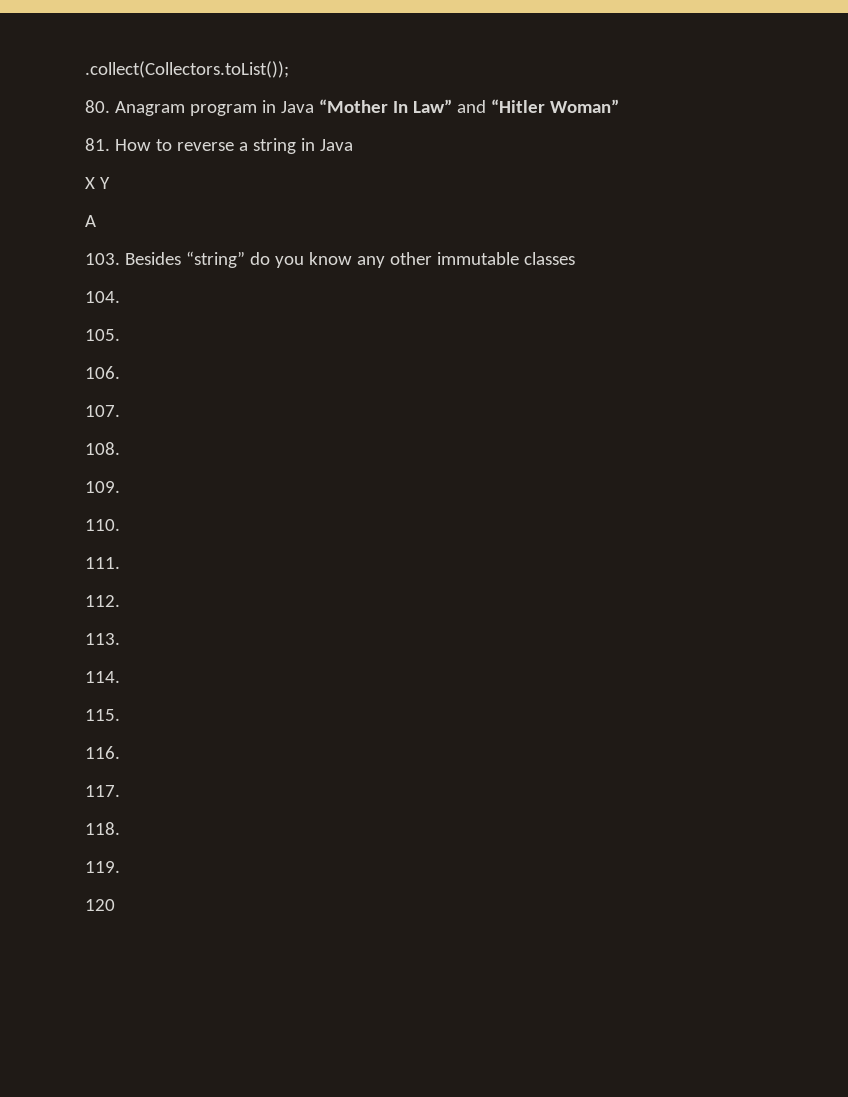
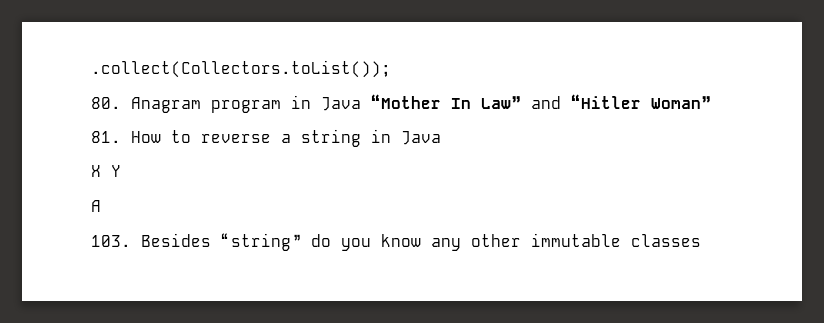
[85,291,120,303] [85,329,120,341] [85,366,120,379] [85,405,120,417] [85,442,120,455] [85,481,120,493] [85,519,120,531] [85,557,120,569] [85,595,120,607] [85,633,120,645] [85,671,120,683] [85,709,120,721] [85,746,120,759] [85,785,120,797] [85,822,120,835] [85,861,120,873] [85,899,115,911] // 104. // 105. // 106. // 107. // 108. // 109. // 110. // 111. // 112. // 113. // 114. // 115. // 116. // 117. // 118. // 119. // 120 -> (701, 240) none

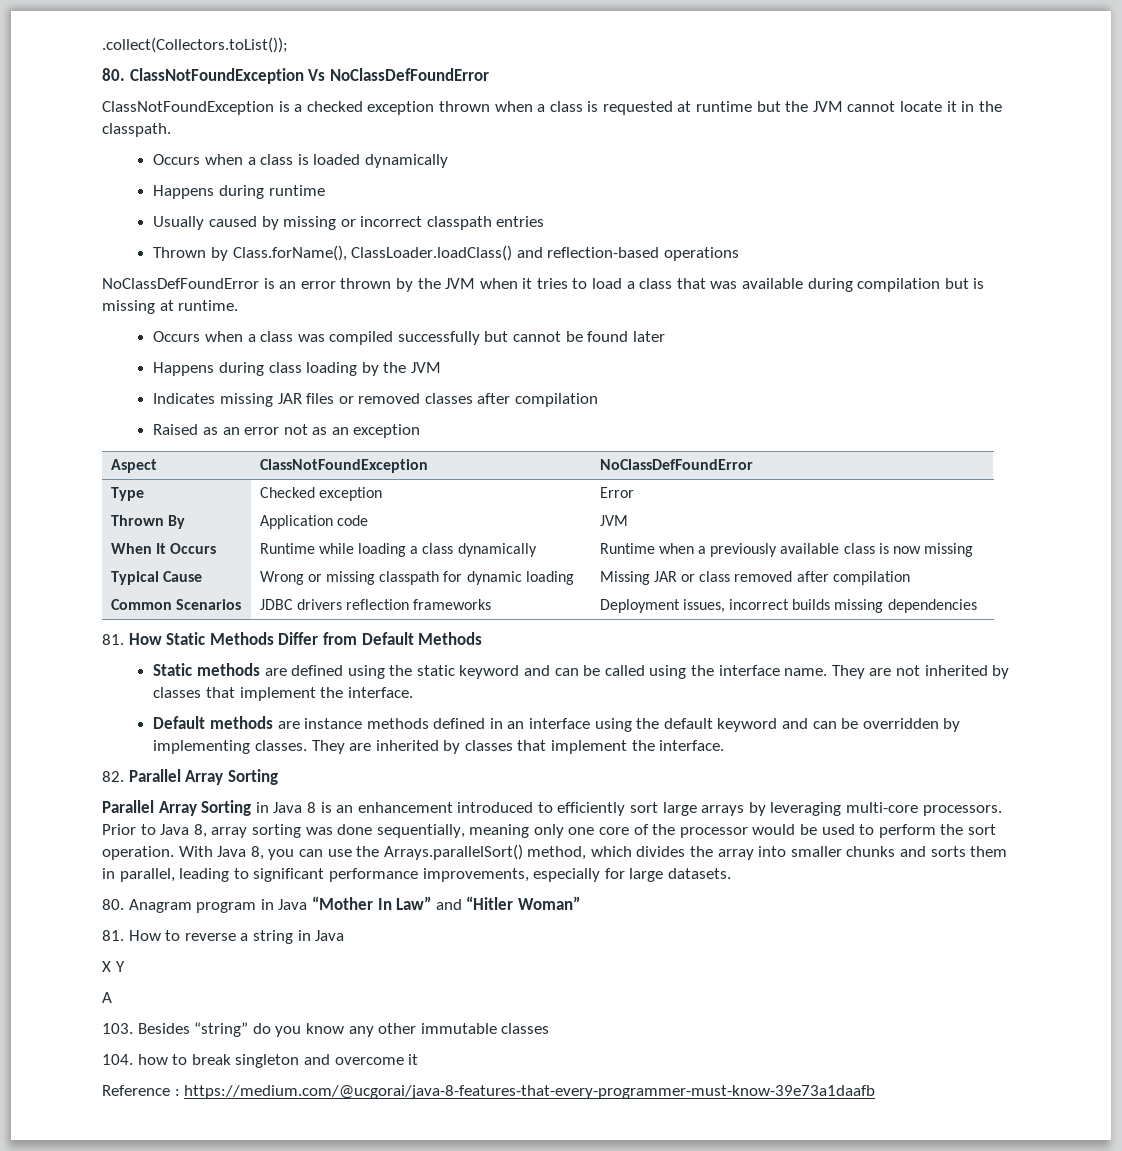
(391, 69) none -> [102,68,489,84] [102,101,1002,115] [102,123,171,137] [153,154,448,168] [153,185,325,199] [153,216,545,230] [153,245,739,261] [102,278,985,292] [102,300,239,314] [153,331,665,345] [153,362,441,376] [153,393,599,407] [153,424,421,438] [110,459,157,473] [259,459,428,473] [599,459,753,470] [110,487,144,501] [259,487,382,501] [599,487,634,498] [110,515,185,529] [259,515,368,529] [599,515,628,526] [110,543,217,554] [259,543,537,557] [599,543,974,557] [110,571,202,585] [259,571,574,585] [599,571,910,585] [110,599,241,610] [259,599,492,610] [599,599,977,613] [102,632,483,645] [153,663,1010,679] [153,687,413,701] [153,716,961,732] [153,740,725,754] [102,769,278,785] [102,800,1002,816] [102,824,996,838] [102,844,1008,860] [102,868,731,882] // 80. ClassNotFoundException Vs NoClassDefFoundError // ClassNotFoundException is a checked exception thrown when a class is requested at runtime but the JVM cannot locate it in the classpath. // Occurs when a class is loaded dynamically // Happens during runtime // Usually caused by missing or incorrect classpath entries // Thrown by Class.forName(), ClassLoader.loadClass() and reflection-based operations // NoClassDefFoundError is an error thrown by the JVM when it tries to load a class that was available during compilation but is missing at runtime. // Occurs when a class was compiled successfully but cannot be found later // Happens during class loading by the JVM // Indicates missing JAR files or removed classes after compilation // Raised as an error not as an exception // Aspect | ClassNotFoundException | NoClassDefFoundError // Type | Checked exception | Error // Thrown By | Application code | JVM // When It Occurs | Runtime while loading a class dynamically | Runtime when a previously available class is now missing // Typical Cause | Wrong or missing classpath for dynamic loading | Missing JAR or class removed after compilation // Common Scenarios | JDBC drivers reflection frameworks | Deployment issues, incorrect builds missing dependencies // 81. How Static Methods Differ from Default Methods // Static methods are defined using the static keyword and can be called using the interface name. They are not inherited by classes that implement the interface. // Default methods are instance methods defined in an interface using the default keyword and can be overridden by implementing classes. They are inherited by classes that implement the interface. // 82. Parallel Array Sorting // Parallel Array Sorting in Java 8 is an enhancement introduced to efficiently sort large arrays by leveraging multi-core processors. Prior to Java 8, array sorting was done sequentially, meaning only one core of the processor would be used to perform the sort operation. With Java 8, you can use the Arrays.parallelSort() method, which divides the array into smaller chunks and sorts them in parallel, leading to significant performance improvements, especially for large datasets.
(701, 240) none -> [102,1054,419,1068] [102,1085,876,1099] // 104. how to break singleton and overcome it // Reference : https://medium.com/@ucgorai/java-8-features-that-every-programmer-must-know-39e73a1daafb

